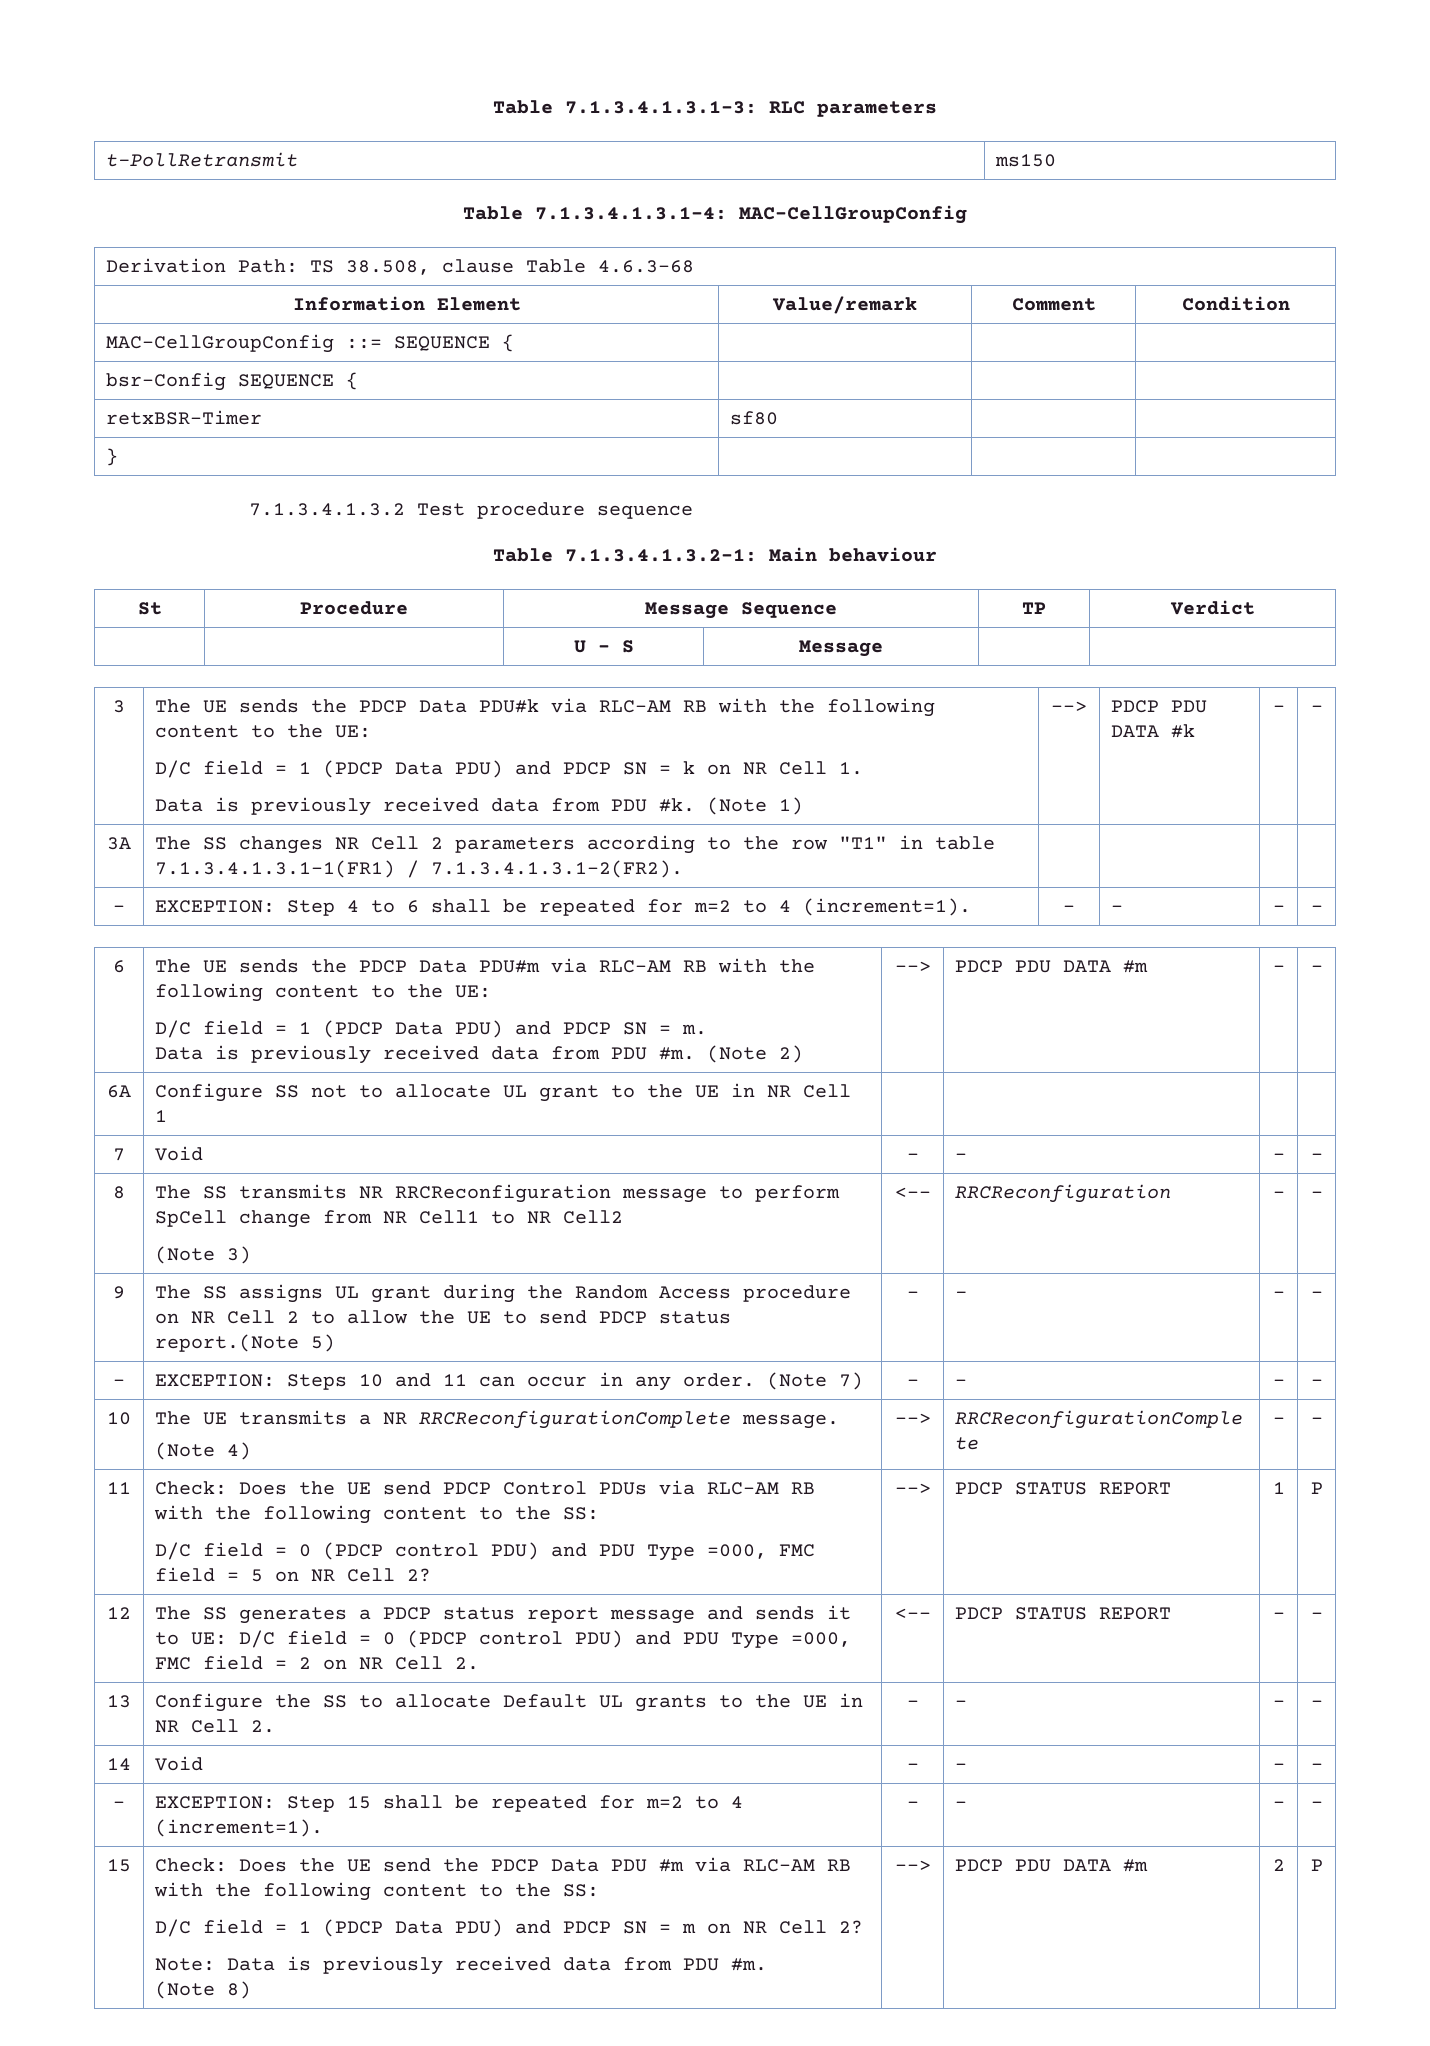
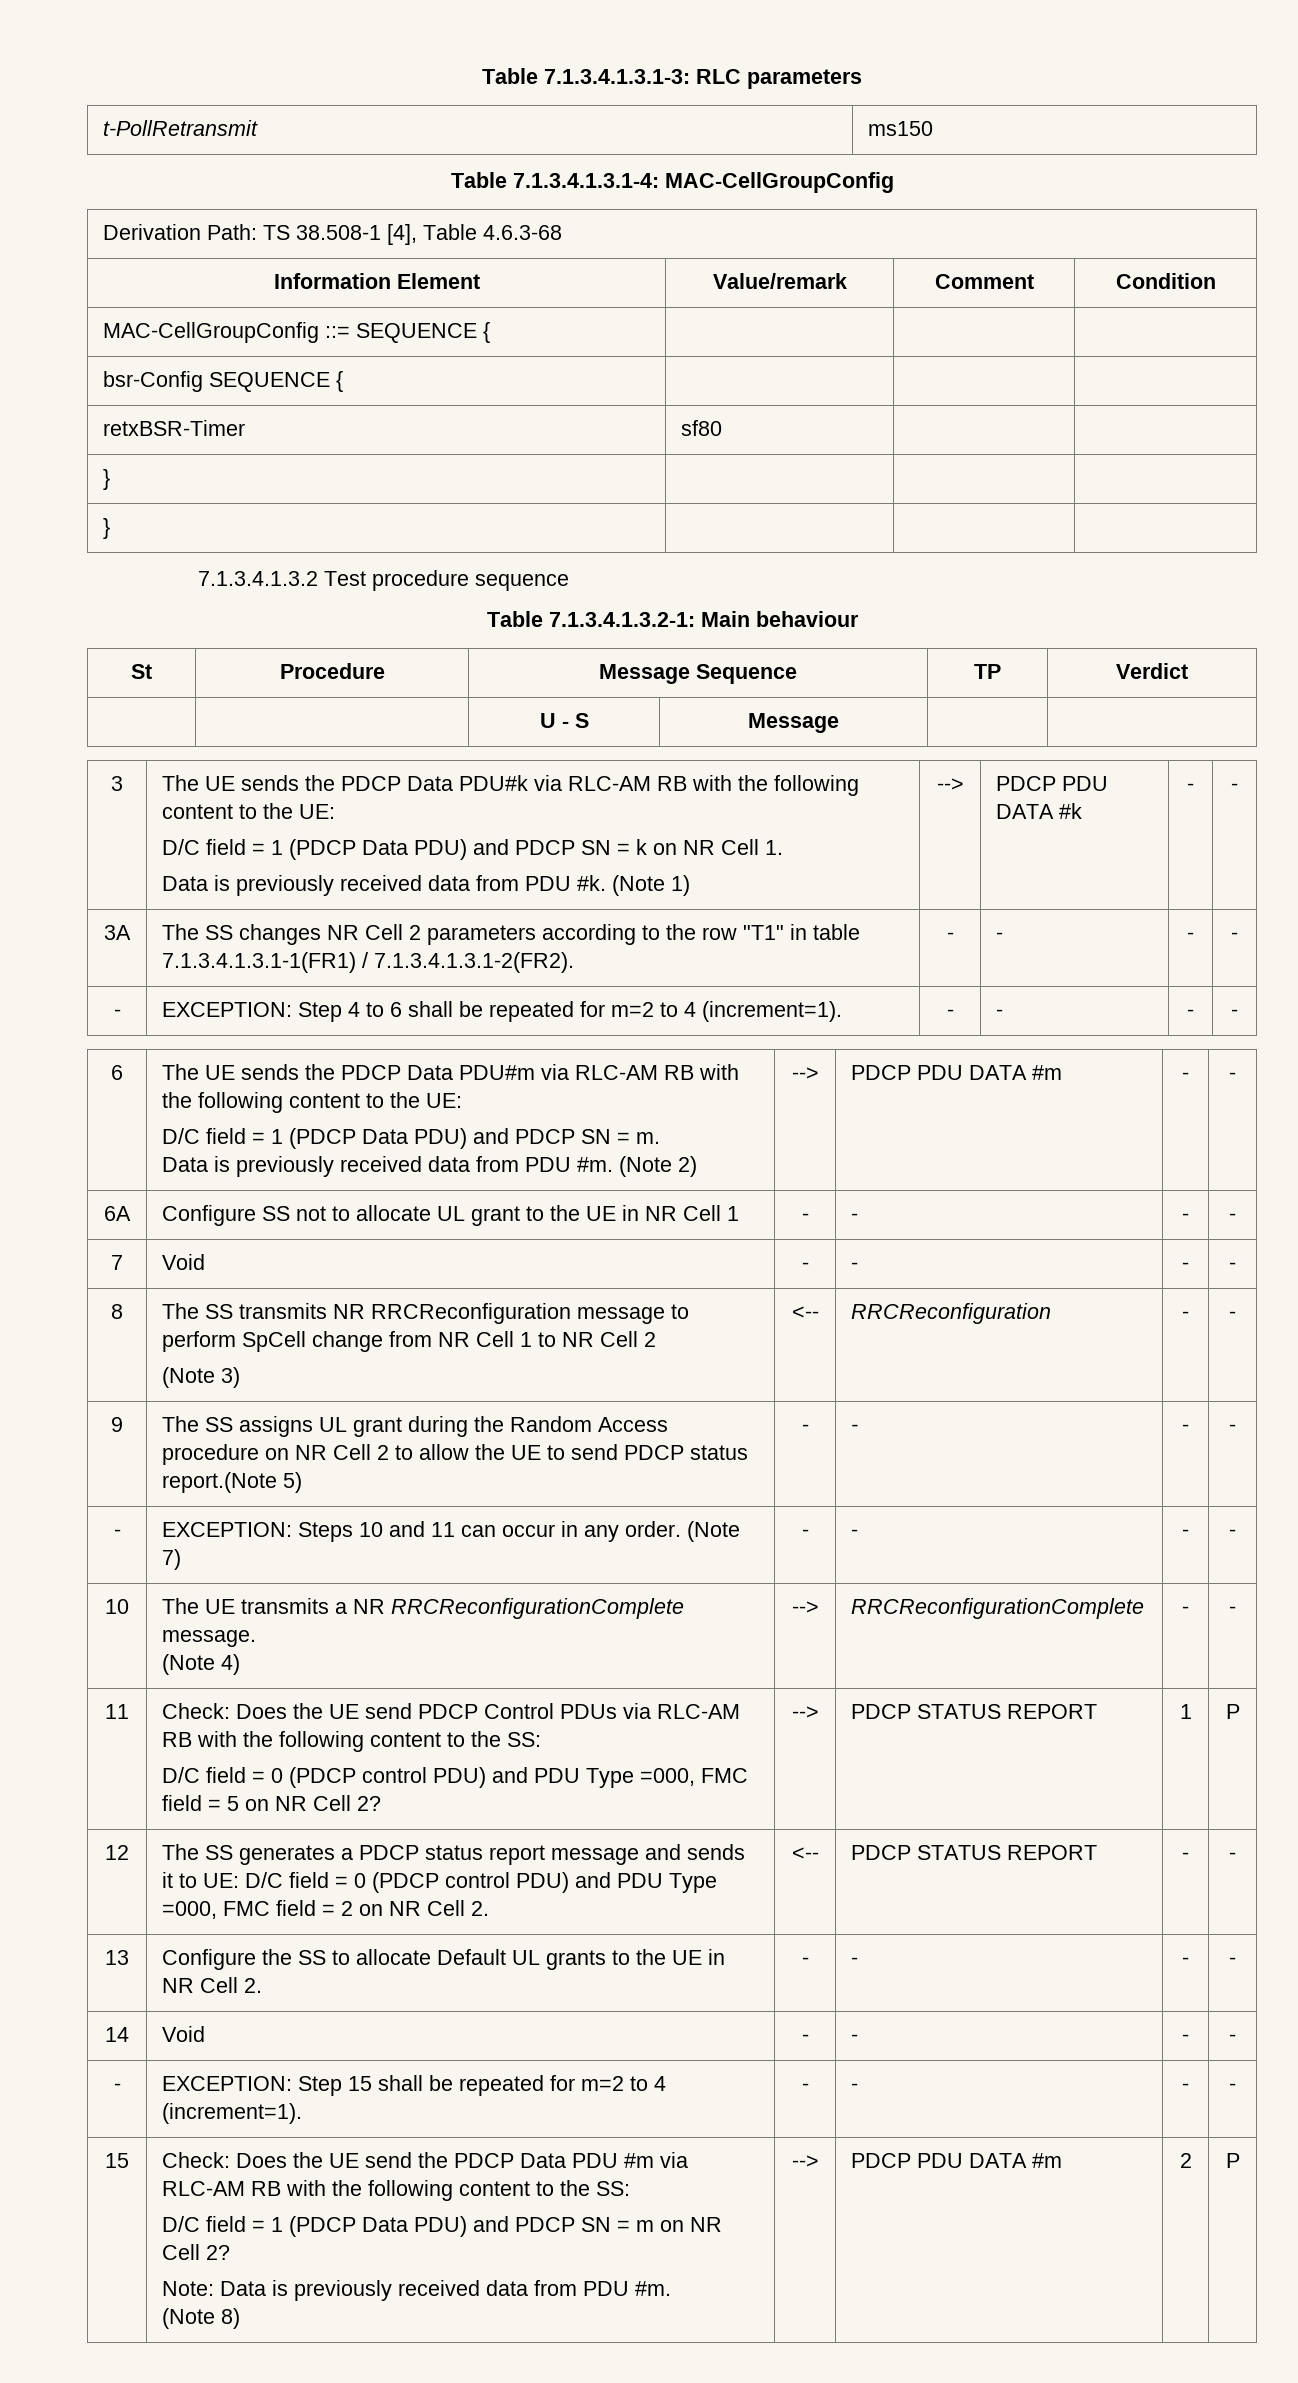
[346,259,515,275] 38.508, clause -> [296,224,418,245] 38.508-1 [4],
(119, 457) none -> [103,518,111,539] // } | | |
(684, 869) | | | -> [946,932,954,940] [996,932,1004,940] [1187,932,1194,940] [1231,932,1238,940] - | - | - | -
(168, 1116) | | | -> [801,1213,809,1221] [851,1213,859,1221] [1182,1213,1189,1221] [1229,1213,1236,1221] - | - | - | -
[419,1210,624,1224] Cell1 to NR Cell2 -> [476,1331,657,1347] Cell 1 to NR Cell 2

